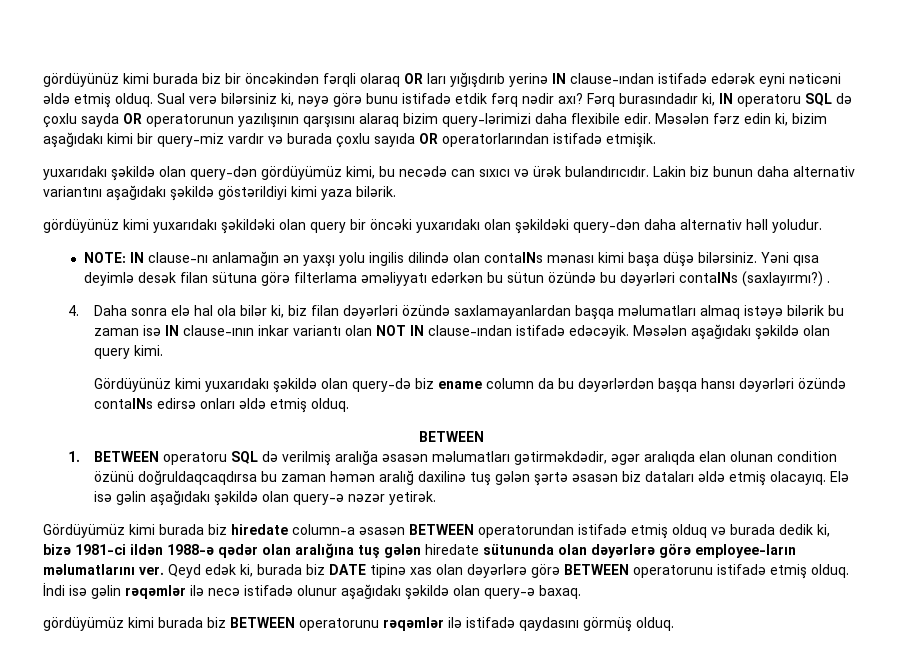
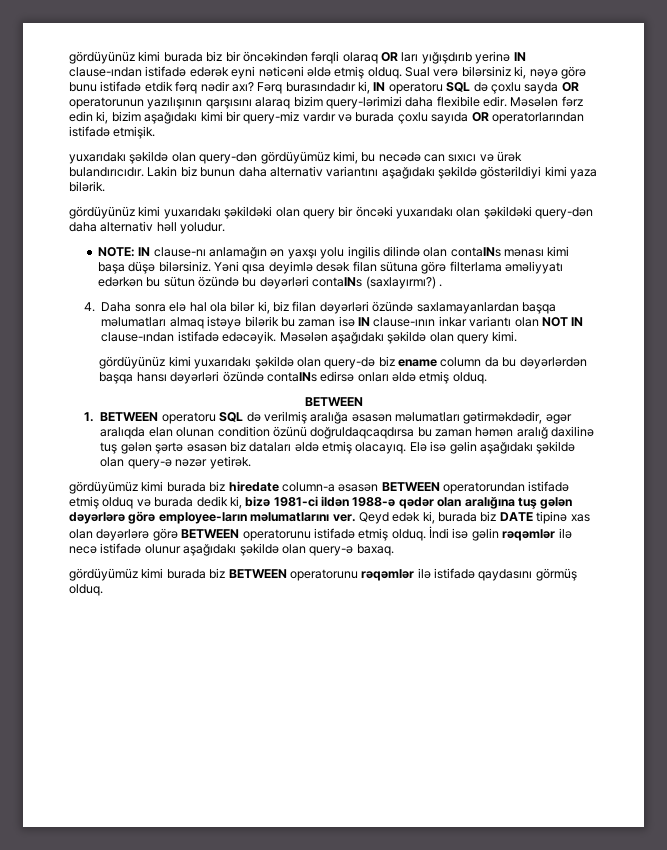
[93,378,171,392] Gördüyünüz -> [99,356,166,369] gördüyünüz
[43,524,125,538] Gördüyümüz -> [69,481,138,494] gördüyümüz
[425,544,587,555] hiredate sütununda olan -> (573, 503) none

